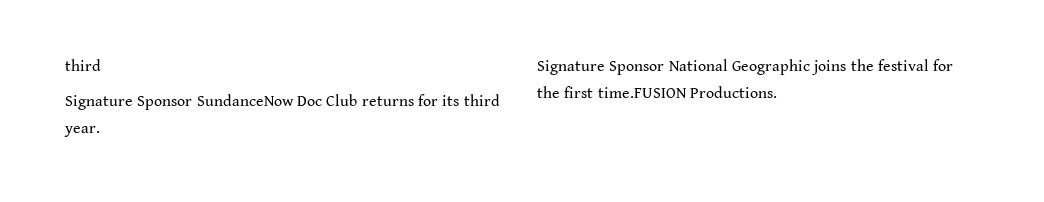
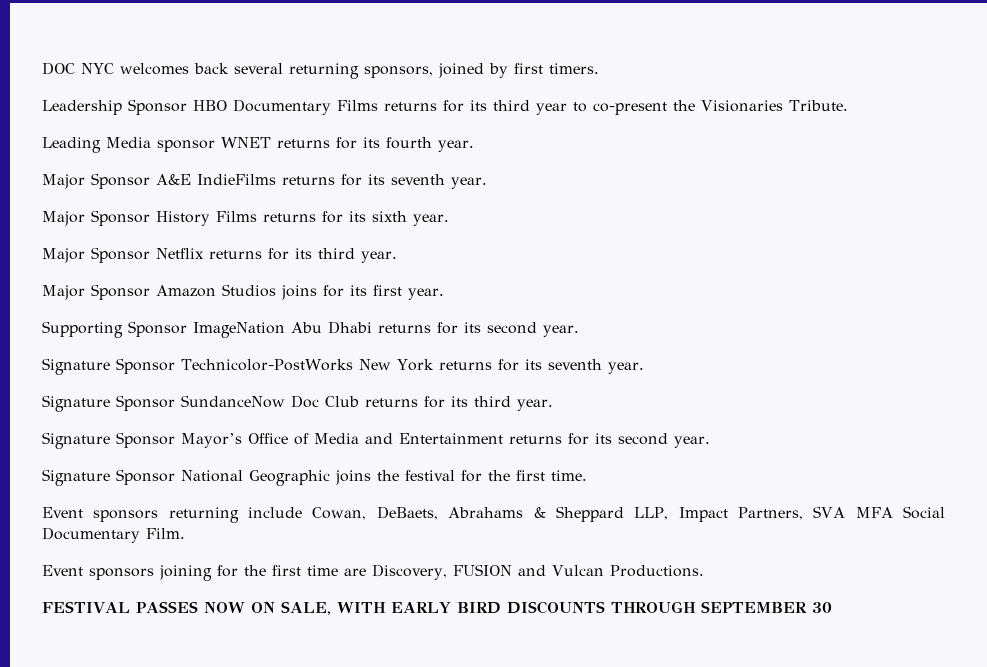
[65,59,101,71] third -> [42,62,599,79] [42,99,848,115] [42,137,474,153] [42,173,487,189] [42,210,449,226] [42,247,397,263] [42,284,444,300] [42,321,579,338] [42,358,644,375] DOC NYC welcomes back several returning sponsors, joined by first timers. // Leadership Sponsor HBO Documentary Films returns for its third year to co-present the Visionaries Tribute. // Leading Media sponsor WNET returns for its fourth year. // Major Sponsor A&E IndieFilms returns for its seventh year. // Major Sponsor History Films returns for its sixth year. // Major Sponsor Netflix returns for its third year. // Major Sponsor Amazon Studios joins for its first year. // Supporting Sponsor ImageNation Abu Dhabi returns for its second year. // Signature Sponsor Technicolor-PostWorks New York returns for its seventh year.
(100, 131) none -> [42,432,710,449] // Signature Sponsor Mayor’s Office of Media and Entertainment returns for its second year.
[597,86,777,98] time.FUSION Productions. -> [551,470,587,481] [42,506,945,523] [42,527,185,543] [42,564,704,581] [42,601,832,615] time. // Event sponsors returning include Cowan, DeBaets, Abrahams & Sheppard LLP, Impact Partners, SVA MFA Social Documentary Film. // Event sponsors joining for the first time are Discovery, FUSION and Vulcan Productions. // FESTIVAL PASSES NOW ON SALE, WITH EARLY BIRD DISCOUNTS THROUGH SEPTEMBER 30

